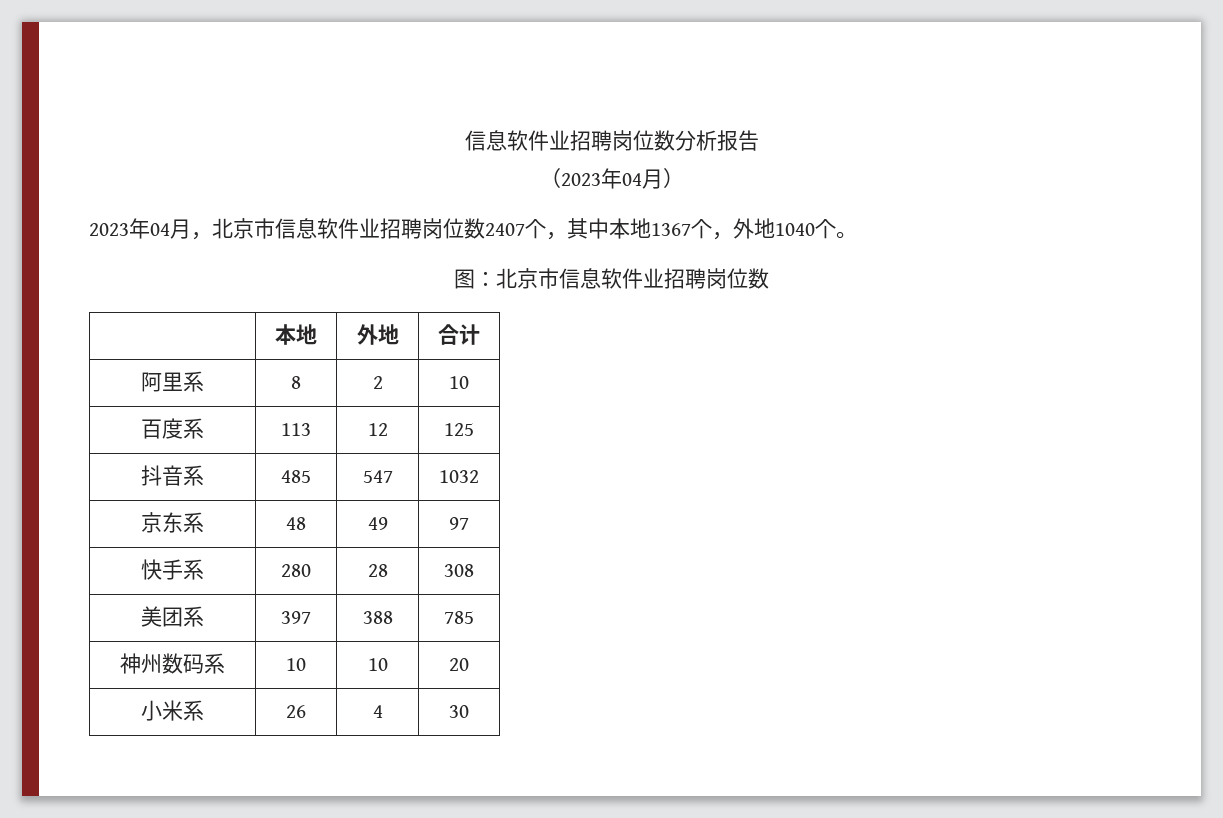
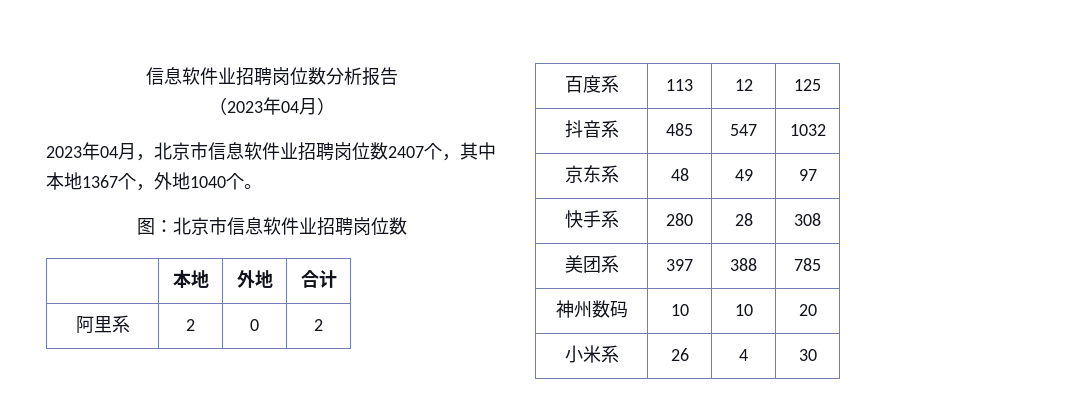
[291,376,301,389] [372,376,383,389] [449,376,469,389] 8 | 2 | 10 -> [186,319,195,331] [250,319,259,331] [314,319,323,331] 2 | 0 | 2
[204,653,225,674] 系 -> (628, 309) none

